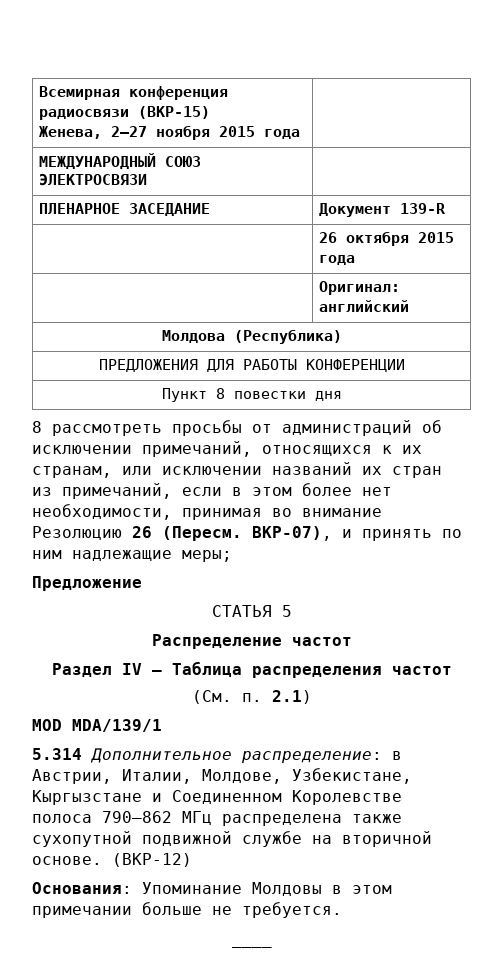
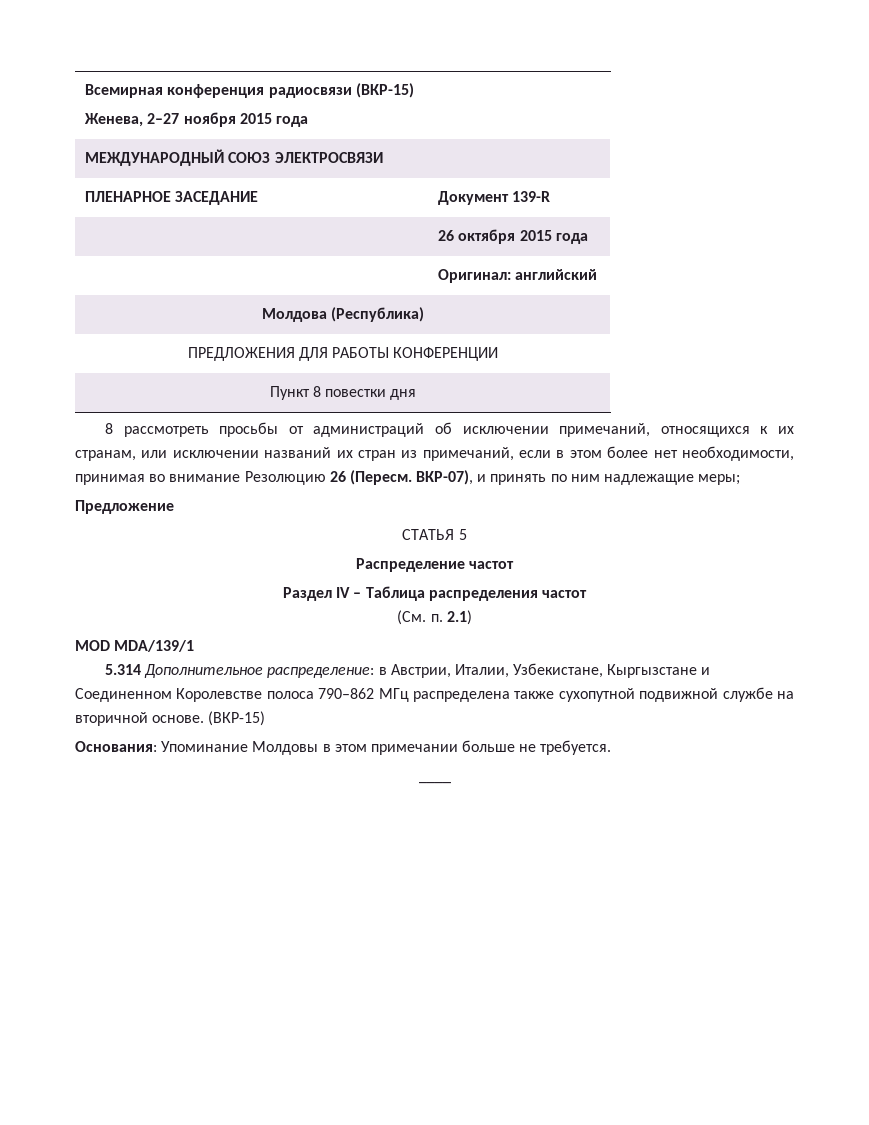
[202,769,282,784] Молдове, -> (509, 671) none
[112,853,192,867] (ВКР-12) -> [208,711,266,726] (ВКР-15)

